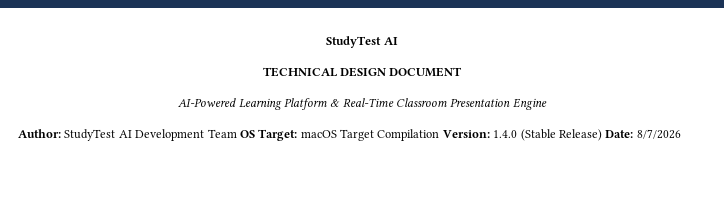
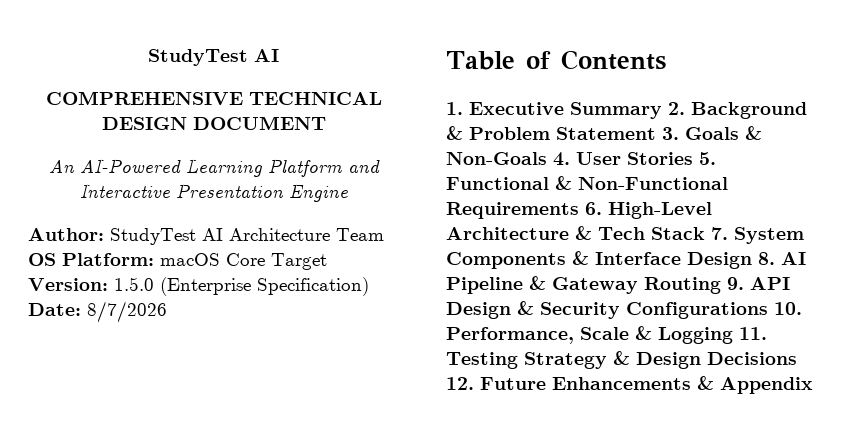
(398, 41) none -> [45,91,243,105] COMPREHENSIVE
(463, 72) none -> [48,159,75,173] An
[330,98,448,107] & Real-Time Classroom -> [347,160,380,173] [79,184,170,198] and Interactive
[135,129,205,141] Development -> [229,228,330,241] Architecture
[258,129,681,141] Target: macOS Target Compilation Version: 1.4.0 (Stable Release) Date: 8/7/2026 -> [62,253,327,270] [28,277,369,296] [28,301,167,323] [446,50,666,70] [446,102,807,119] [446,126,762,140] [446,152,716,166] [446,176,728,190] [446,202,712,219] [446,226,804,244] [446,251,806,269] [446,276,790,294] [446,301,802,319] [446,326,767,344] [446,351,797,369] [446,376,813,394] Platform: macOS Core Target Version: 1.5.0 (Enterprise Specification) Date: 8/7/2026 // Table of Contents // 1. Executive Summary 2. Background & Problem Statement 3. Goals & Non-Goals 4. User Stories 5. Functional & Non-Functional Requirements 6. High-Level Architecture & Tech Stack 7. System Components & Interface Design 8. AI Pipeline & Gateway Routing 9. API Design & Security Configurations 10. Performance, Scale & Logging 11. Testing Strategy & Design Decisions 12. Future Enhancements & Appendix

